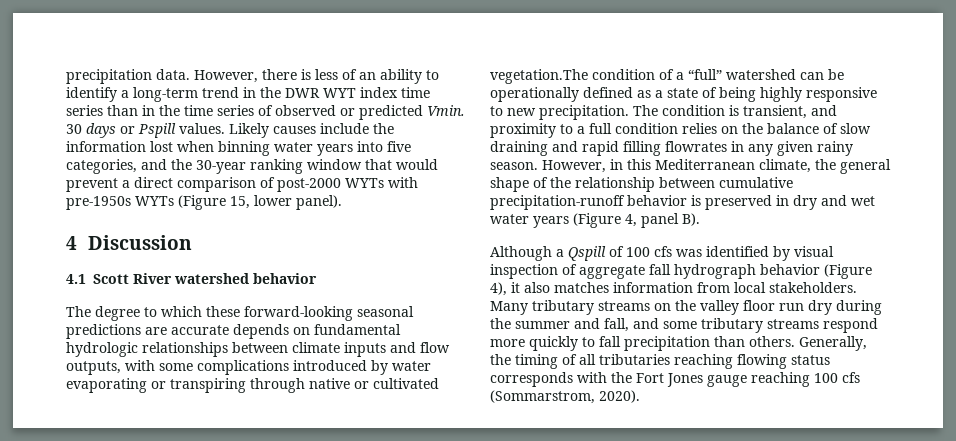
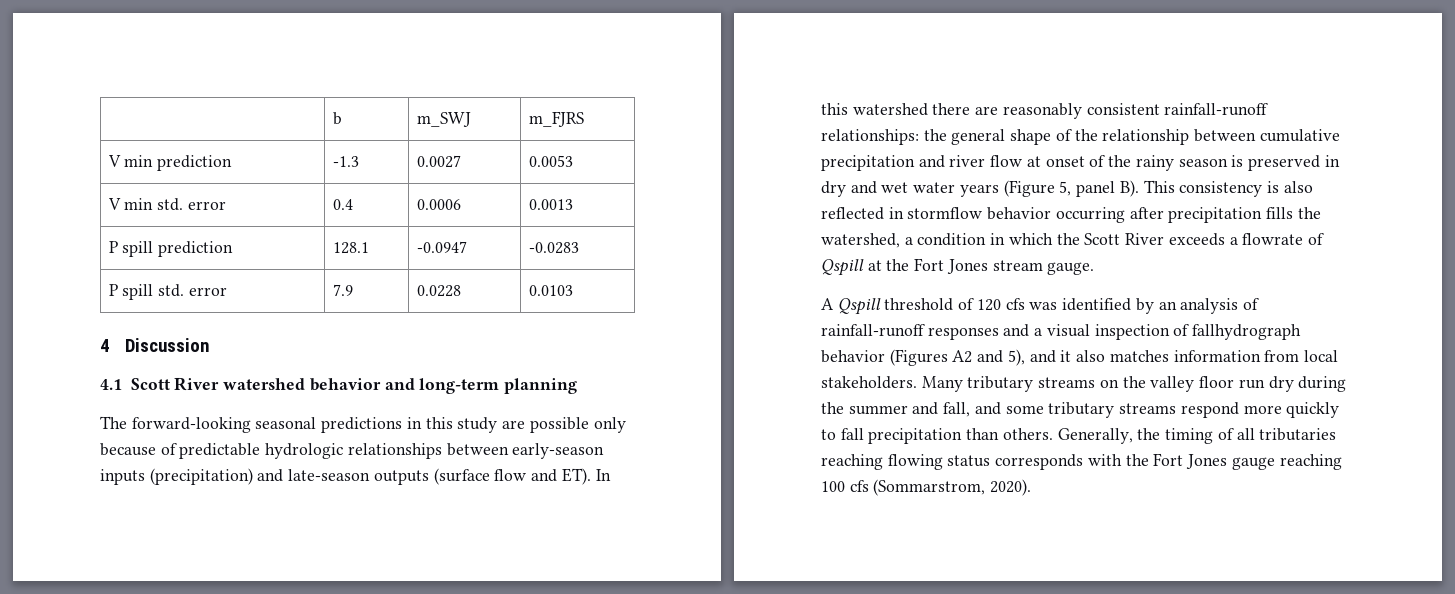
[66,69,439,84] [66,87,430,102] [66,105,465,120] [66,123,394,138] [66,141,411,156] [66,159,438,174] [66,177,418,192] [66,195,342,210] precipitation data. However, there is less of an ability to identify a long-term trend in the DWR WYT index time series than in the time series of observed or predicted Vmin. 30 days or Pspill values. Likely causes include the information lost when binning water years into five categories, and the 30-year ranking window that would prevent a direct comparison of post-2000 WYTs with pre-1950s WYTs (Figure 15, lower panel). -> [332,112,342,125] [416,112,471,127] [528,111,584,127] [107,155,233,171] [332,156,359,167] [416,155,461,168] [528,155,573,167] [107,198,226,211] [332,199,353,210] [416,199,461,210] [528,199,573,210] [108,241,234,257] [332,242,369,254] [416,241,467,253] [528,242,579,254] [108,284,227,300] [332,284,353,296] [416,285,461,297] [528,285,573,296] | b | m_SWJ | m_FJRS // V min prediction | -1.3 | 0.0027 | 0.0053 // V min std. error | 0.4 | 0.0006 | 0.0013 // P spill prediction | 128.1 | -0.0947 | -0.0283 // P spill std. error | 7.9 | 0.0228 | 0.0103
[66,306,414,321] [66,324,401,339] [66,342,450,357] [66,360,431,375] [66,378,439,393] [490,69,844,84] [490,87,877,102] [490,105,837,120] [490,123,871,138] [490,141,853,156] [490,159,811,173] // The degree to which these forward-looking seasonal predictions are accurate depends on fundamental hydrologic relationships between climate inputs and flow outputs, with some complications introduced by water evaporating or transpiring through native or cultivated vegetation.The condition of a “full” watershed can be operationally defined as a state of being highly responsive to new precipitation. The condition is transient, and proximity to a full condition relies on the balance of slow draining and rapid filling flowrates in any given rainy season. However, in this Mediterranean climate, -> [384,378,578,394] [100,416,626,433] [100,443,605,459] [100,468,611,485] [821,103,1269,119] [821,129,919,145] and long-term planning // The forward-looking seasonal predictions in this study are possible only because of predictable hydrologic relationships between early-season inputs (precipitation) and late-season outputs (surface flow and ET). In this watershed there are reasonably consistent rainfall-runoff relationships:
[490,195,687,210] precipitation-runoff behavior -> [821,155,1228,171] precipitation and river flow at onset of the rainy season
[625,214,637,227] 4, -> [1059,181,1072,196] 5,
[490,246,834,261] [490,264,872,279] [490,282,507,296] // Although a Qspill of 100 cfs was identified by visual inspection of aggregate fall hydrograph behavior (Figure 4), -> [1143,180,1313,197] [821,207,1321,223] [821,233,1324,248] [821,258,1095,276] [821,298,1259,315] [821,324,1302,340] [821,349,1056,366] This consistency is also reflected in stormflow behavior occurring after precipitation fills the watershed, a condition in which the Scott River exceeds a flowrate of Qspill at the Fort Jones stream gauge. // A Qspill threshold of 120 cfs was identified by an analysis of rainfall-runoff responses and a visual inspection of fallhydrograph behavior (Figures A2 and 5), and

